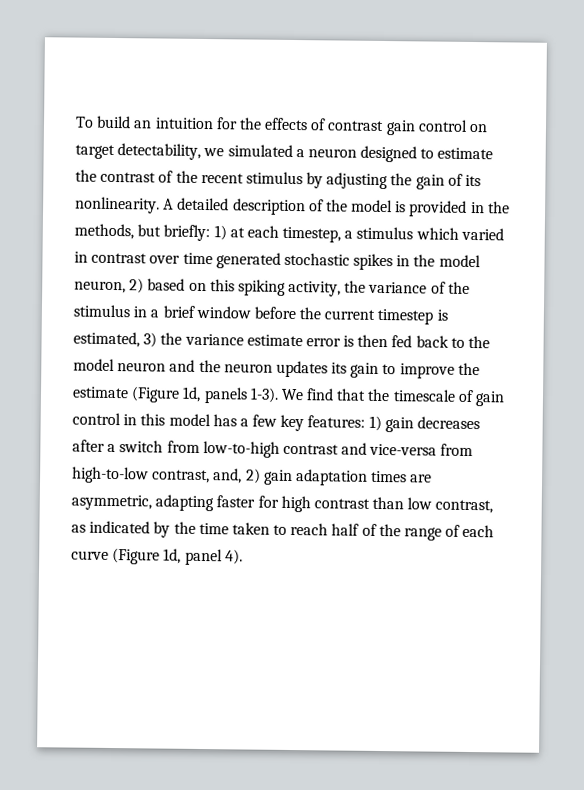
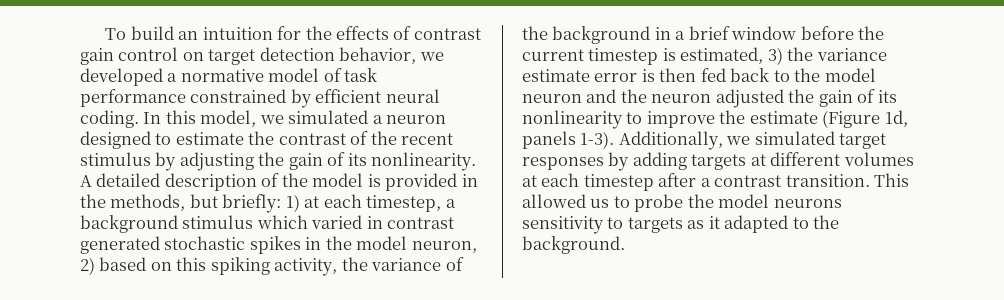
[117,143,202,160] detectability, -> [259,47,444,64] [80,68,378,86] [80,89,440,108] [80,110,257,128] detection behavior, we developed a normative model of task performance constrained by efficient neural coding. In this model,
(354, 234) none -> [80,215,178,233] background
[149,252,213,265] over time -> (455, 223) none
[73,304,130,318] stimulus -> [552,26,651,44] background
[275,360,380,378] updates its gain -> [715,89,897,108] [522,110,623,129] adjusted the gain of its nonlinearity
[280,388,506,407] [72,412,481,433] [72,439,474,458] [72,466,433,486] [71,494,494,514] [71,520,495,541] [71,548,243,566] We find that the timescale of gain control in this model has a few key features: 1) gain decreases after a switch from low-to-high contrast and vice-versa from high-to-low contrast, and, 2) gain adaptation times are asymmetric, adapting faster for high contrast than low contrast, as indicated by the time taken to reach half of the range of each curve (Figure 1d, panel 4). -> [618,131,887,150] [522,152,914,171] [522,173,910,191] [522,194,842,212] [522,215,840,234] [522,236,625,254] Additionally, we simulated target responses by adding targets at different volumes at each timestep after a contrast transition. This allowed us to probe the model neurons sensitivity to targets as it adapted to the background.

